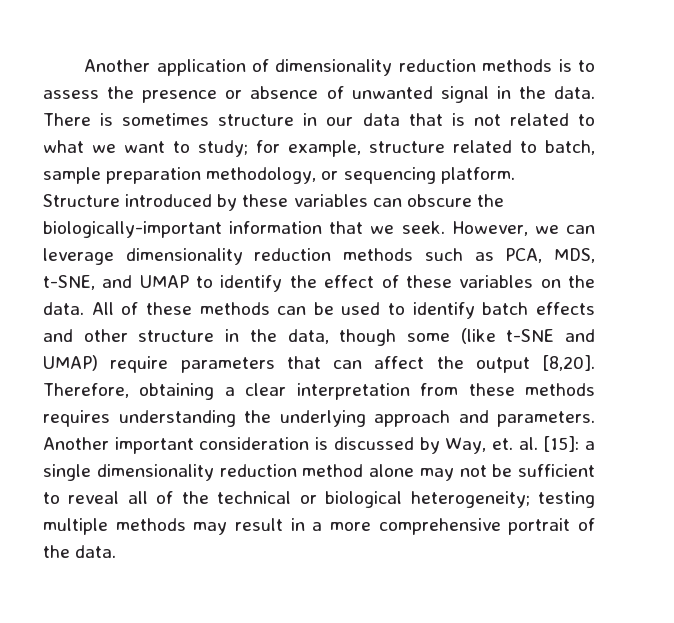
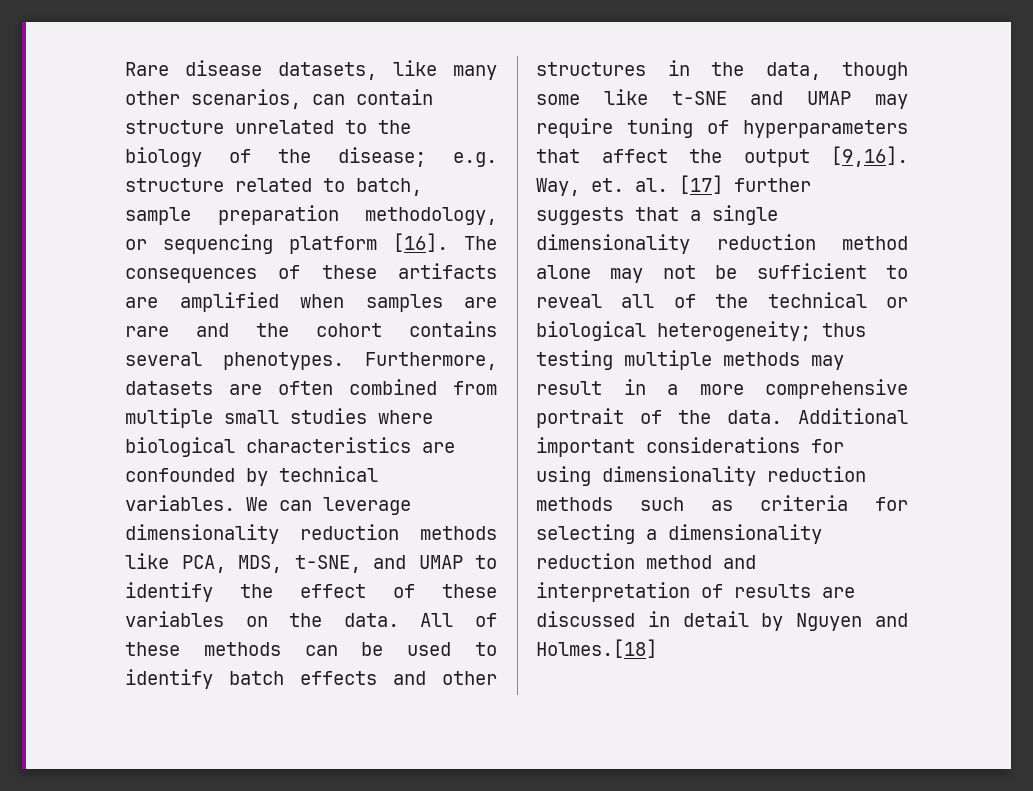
[84,59,596,76] [43,86,596,103] [43,113,595,126] [43,140,361,157] Another application of dimensionality reduction methods is to assess the presence or absence of unwanted signal in the data. There is sometimes structure in our data that is not related to what we want to study; for example, -> [125,60,497,80] [125,89,433,109] [125,120,411,134] [125,147,497,167] Rare disease datasets, like many other scenarios, can contain structure unrelated to the biology of the disease; e.g.
[440,167,515,184] [43,194,504,211] [43,221,559,238] platform. Structure introduced by these variables can obscure the biologically-important information that we seek. However, we -> [289,233,497,254] [125,263,497,283] [125,292,497,312] [125,321,497,337] [125,352,497,370] [125,379,497,395] [125,408,433,428] [125,437,455,457] [125,466,378,486] [125,495,268,511] platform [16]. The consequences of these artifacts are amplified when samples are rare and the cohort contains several phenotypes. Furthermore, datasets are often combined from multiple small studies where biological characteristics are confounded by technical variables. We
[424,248,494,261] such as -> [125,553,169,569] like
[138,330,215,342] structure -> [536,62,646,76] structures
[460,328,496,344] (like -> [603,89,648,105] like
[43,355,595,373] [43,383,596,400] [43,410,595,427] [43,436,580,454] UMAP) require parameters that can affect the output [8,20]. Therefore, obtaining a clear interpretation from these methods requires understanding the underlying approach and parameters. Another important consideration is discussed by Way, et. al. [15]: -> [807,91,908,109] [536,118,908,138] [536,146,908,167] [536,175,811,196] [536,207,679,225] UMAP may require tuning of hyperparameters that affect the output [9,16]. Way, et. al. [17] further suggests that
(530, 499) none -> [822,323,866,337] thus
(117, 551) none -> [798,408,908,424] [536,437,844,457] [536,466,866,486] [536,495,908,511] [536,524,822,544] [536,553,756,569] [536,582,855,602] [536,611,908,631] [536,639,657,658] Additional important considerations for using dimensionality reduction methods such as criteria for selecting a dimensionality reduction method and interpretation of results are discussed in detail by Nguyen and Holmes.[18]

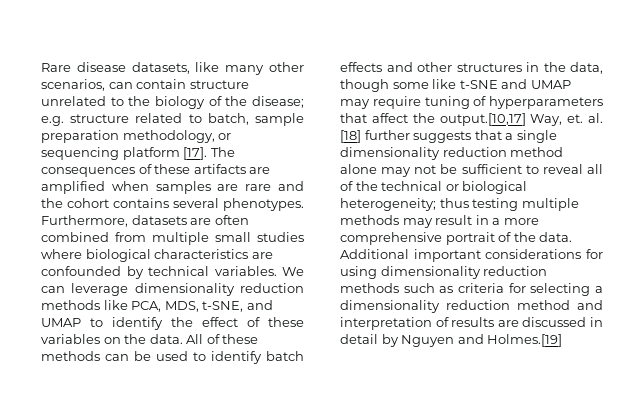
[393,233,448,252] [16]. -> [183,147,208,160] [17].
[743,146,908,167] output [9,16]. -> [439,113,526,126] output.[10,17]
[679,175,723,194] [17] -> [340,130,361,143] [18]
[536,639,657,658] Holmes.[18] -> [487,334,563,347] Holmes.[19]

